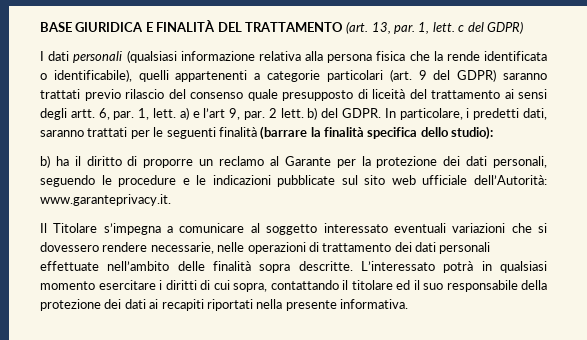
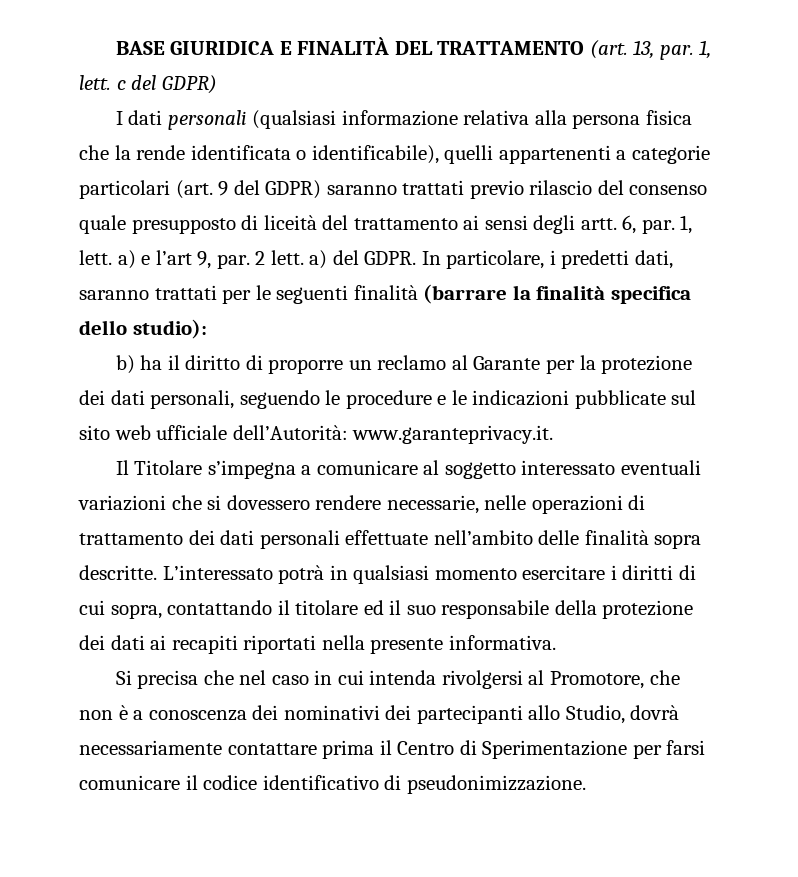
[307,107,318,120] b) -> [309,250,328,269] a)
(408, 304) none -> [115,670,680,689] [79,705,680,724] [79,740,706,759] [79,775,586,794] // Si precisa che nel caso in cui intenda rivolgersi al Promotore, che non è a conoscenza dei nominativi dei partecipanti allo Studio, dovrà necessariamente contattare prima il Centro di Sperimentazione per farsi comunicare il codice identificativo di pseudonimizzazione.

